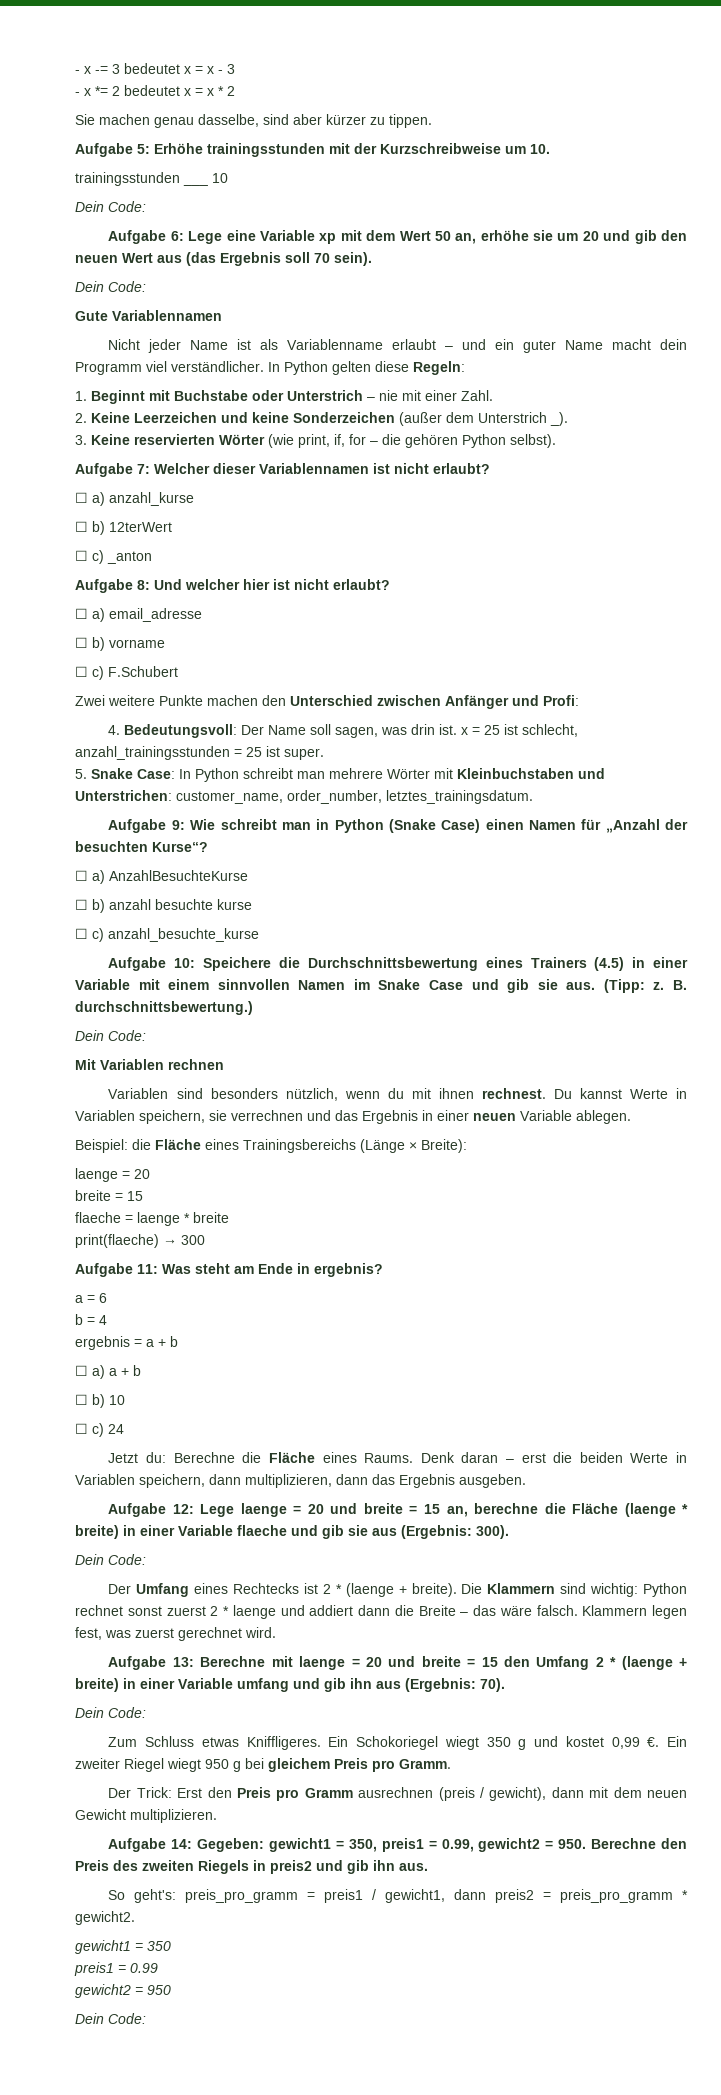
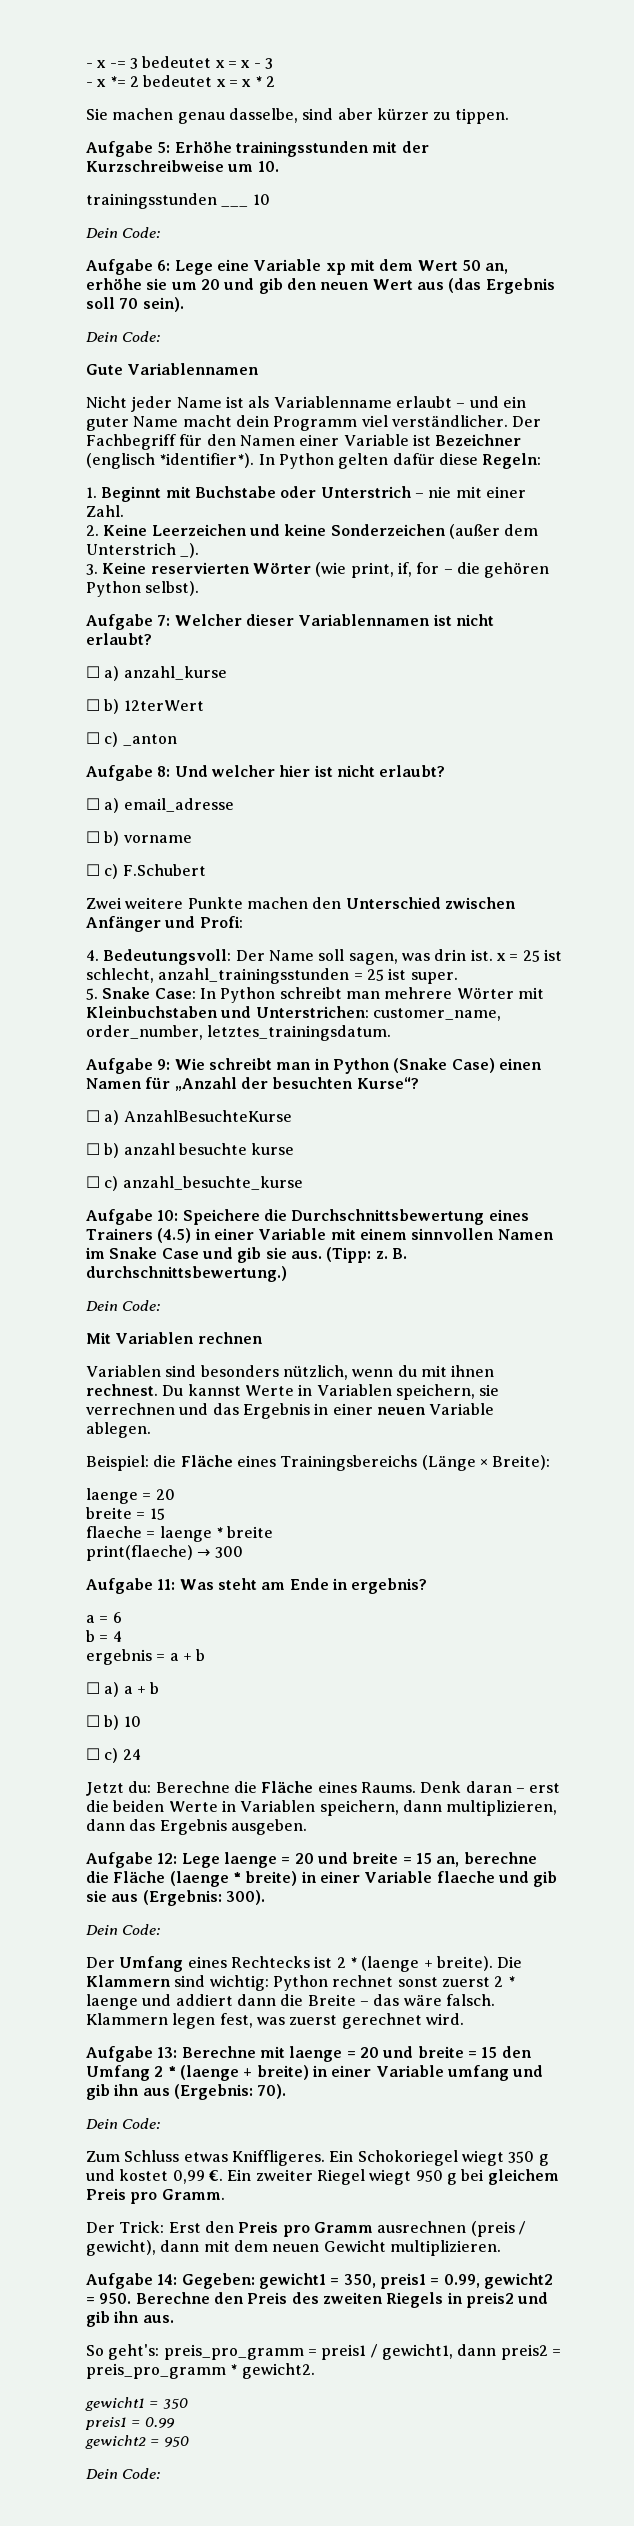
(264, 366) none -> [512,416,542,427] [86,434,522,450] [86,453,255,469] Der Fachbegriff für den Namen einer Variable ist Bezeichner (englisch *identifier*).
(371, 368) none -> [392,453,435,465] dafür

